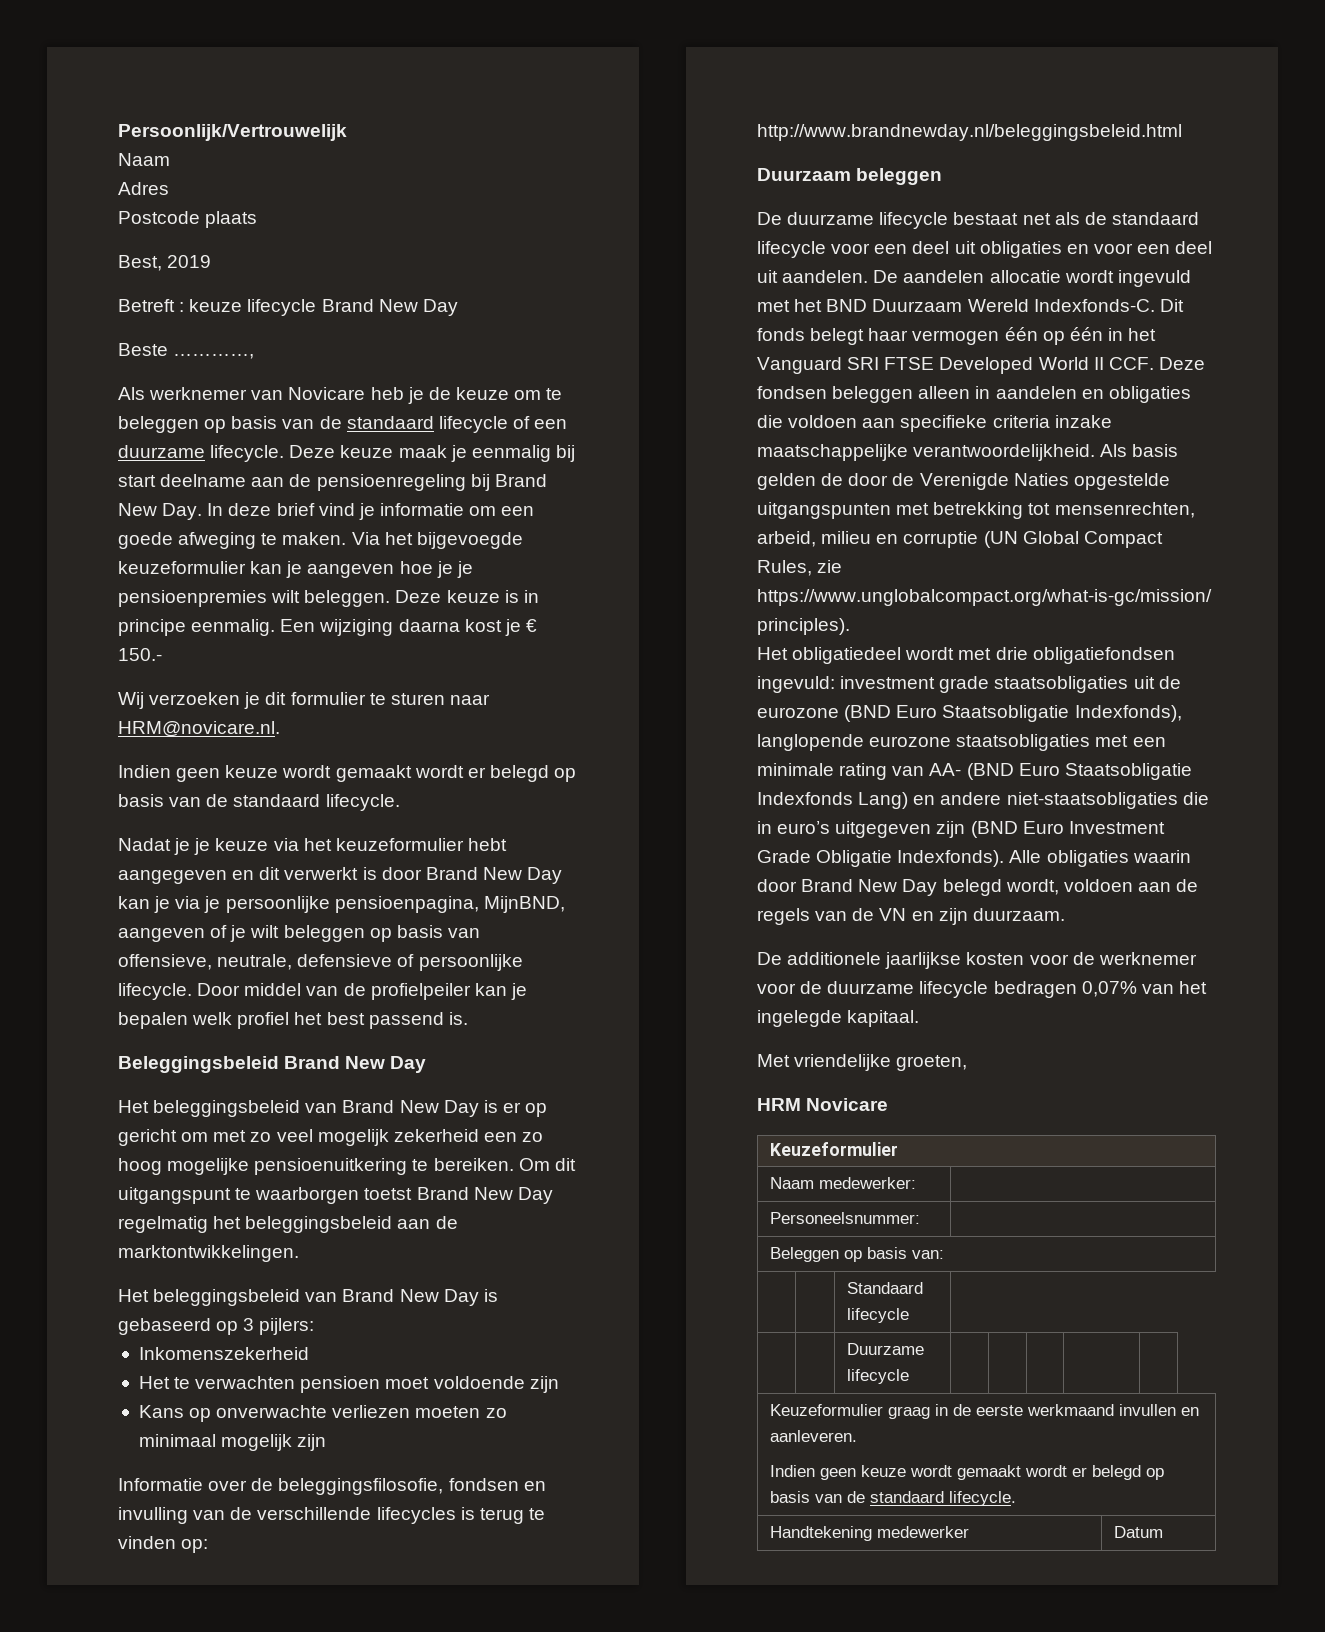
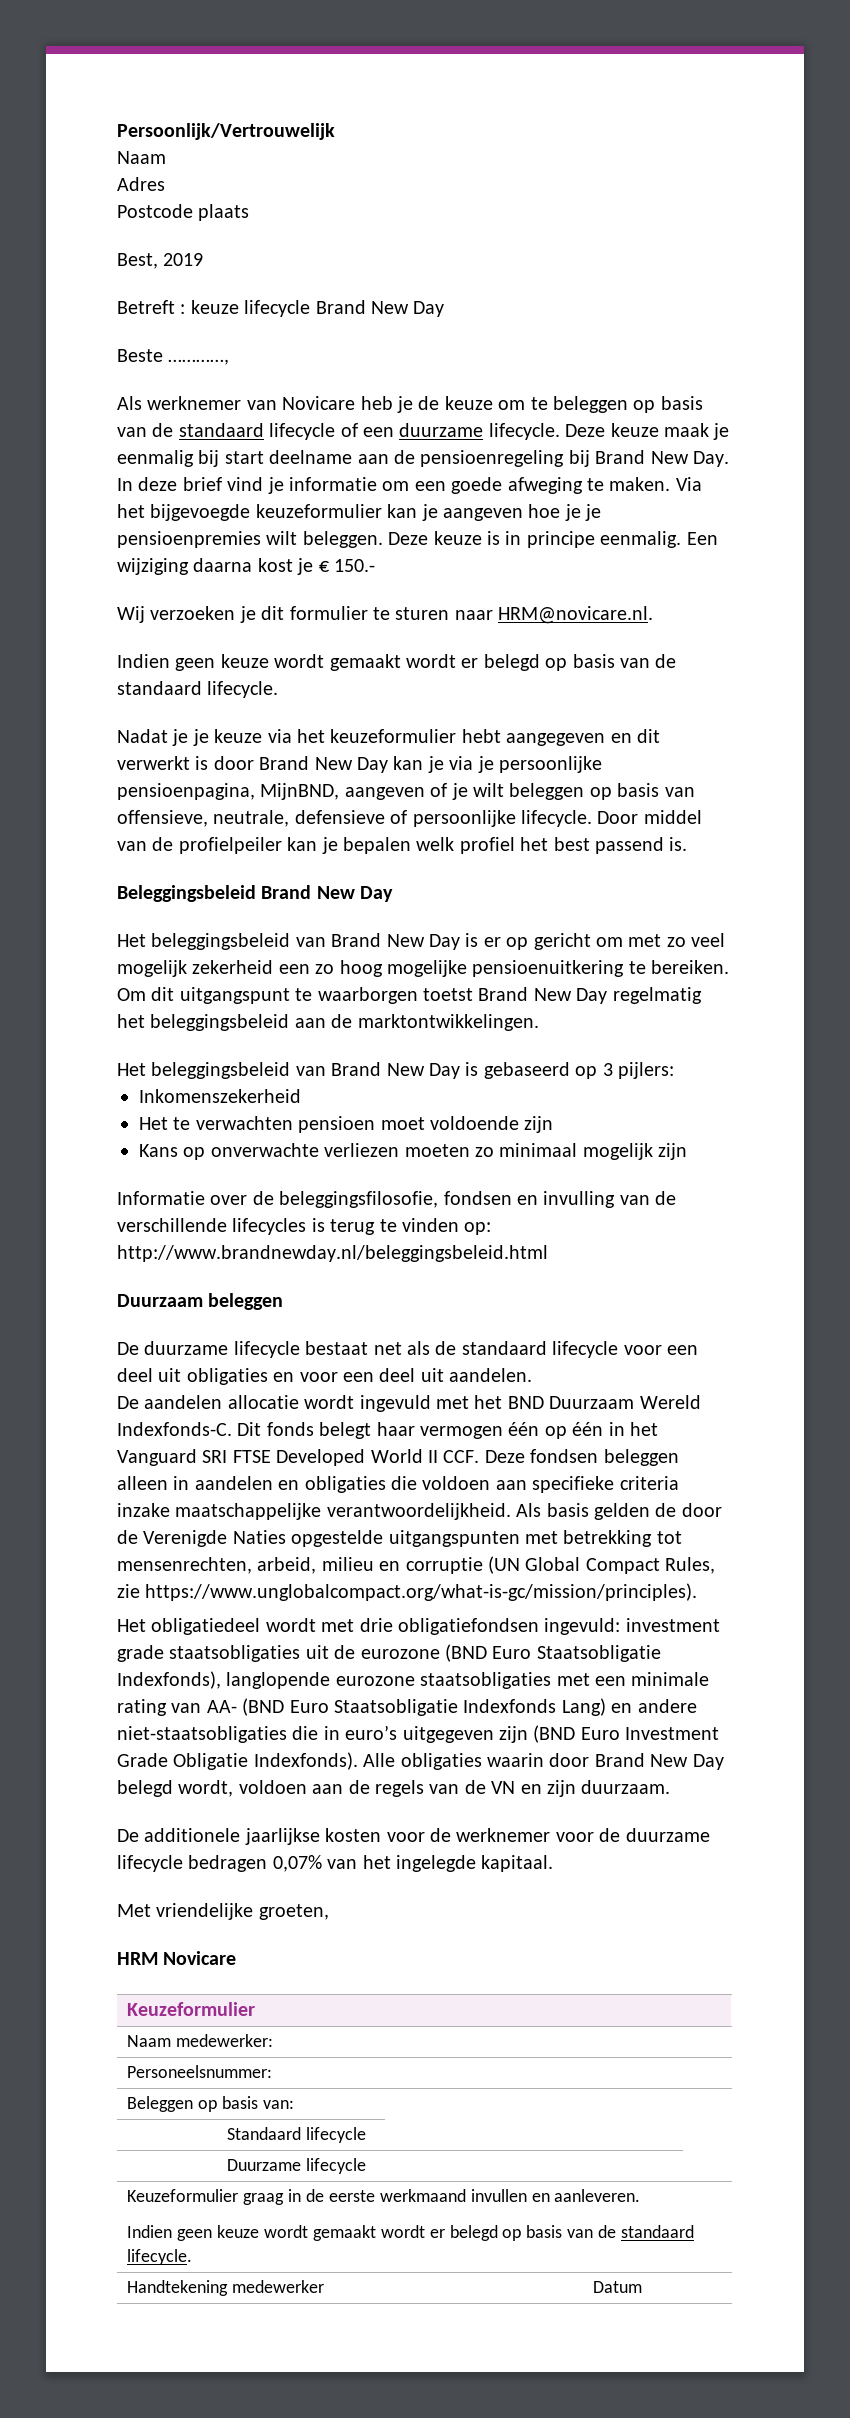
(869, 276) none -> (533, 1375) //

